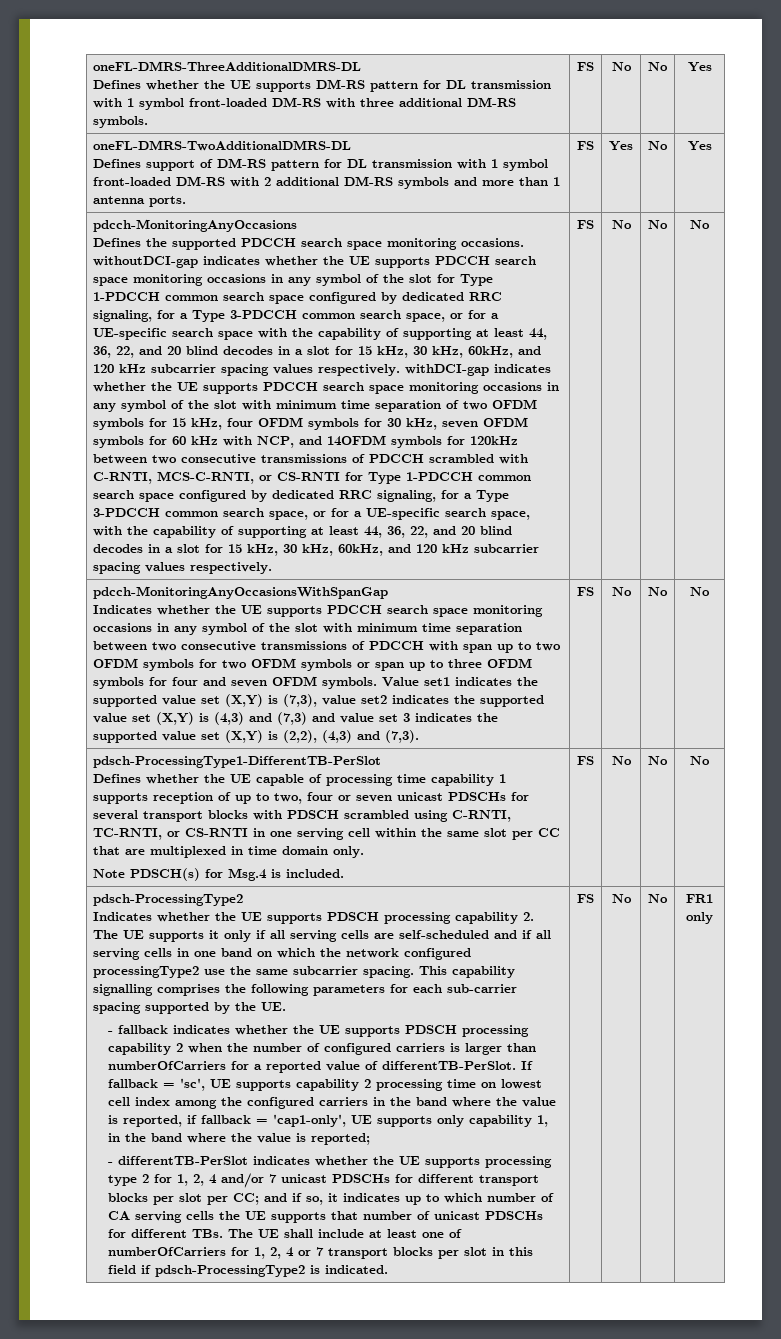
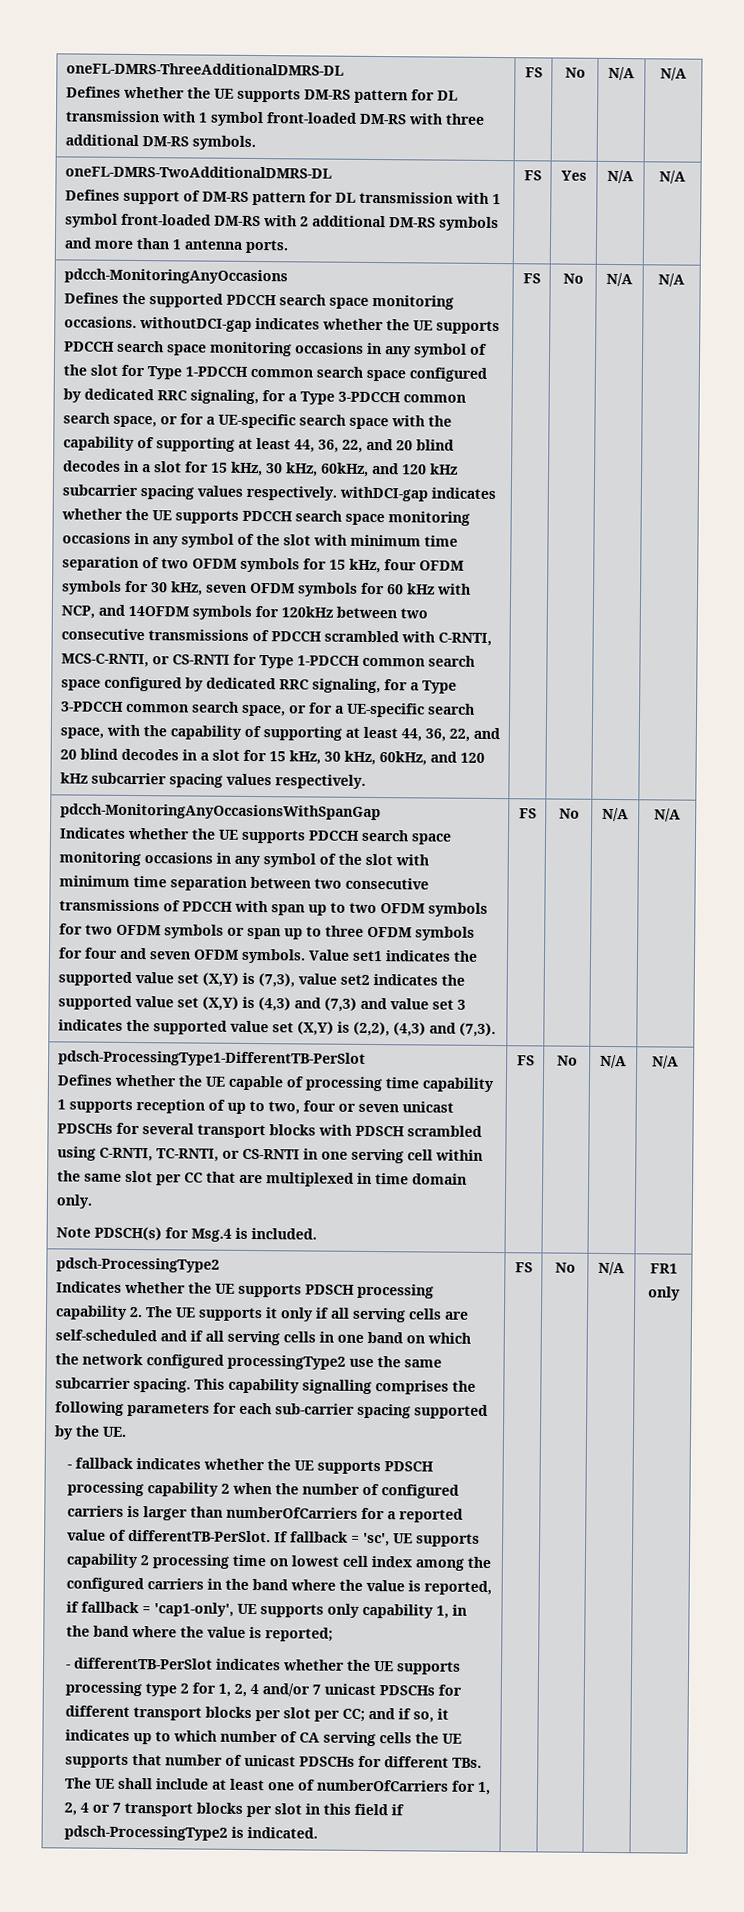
[648,62,668,71] [687,62,712,72] No | Yes -> [608,66,635,81] [660,67,687,81] N/A | N/A
[648,141,668,150] [687,141,712,151] No | Yes -> [607,169,634,184] [659,170,686,184] N/A | N/A
[648,220,668,229] [690,220,710,229] No | No -> [606,272,633,287] [658,273,685,287] N/A | N/A
[648,587,668,596] [690,587,710,596] No | No -> [602,807,629,822] [654,808,681,822] N/A | N/A
[648,756,668,765] [690,756,710,765] No | No -> [600,1054,627,1069] [652,1055,679,1069] N/A | N/A
[648,894,668,903] No -> [598,1261,625,1276] N/A

